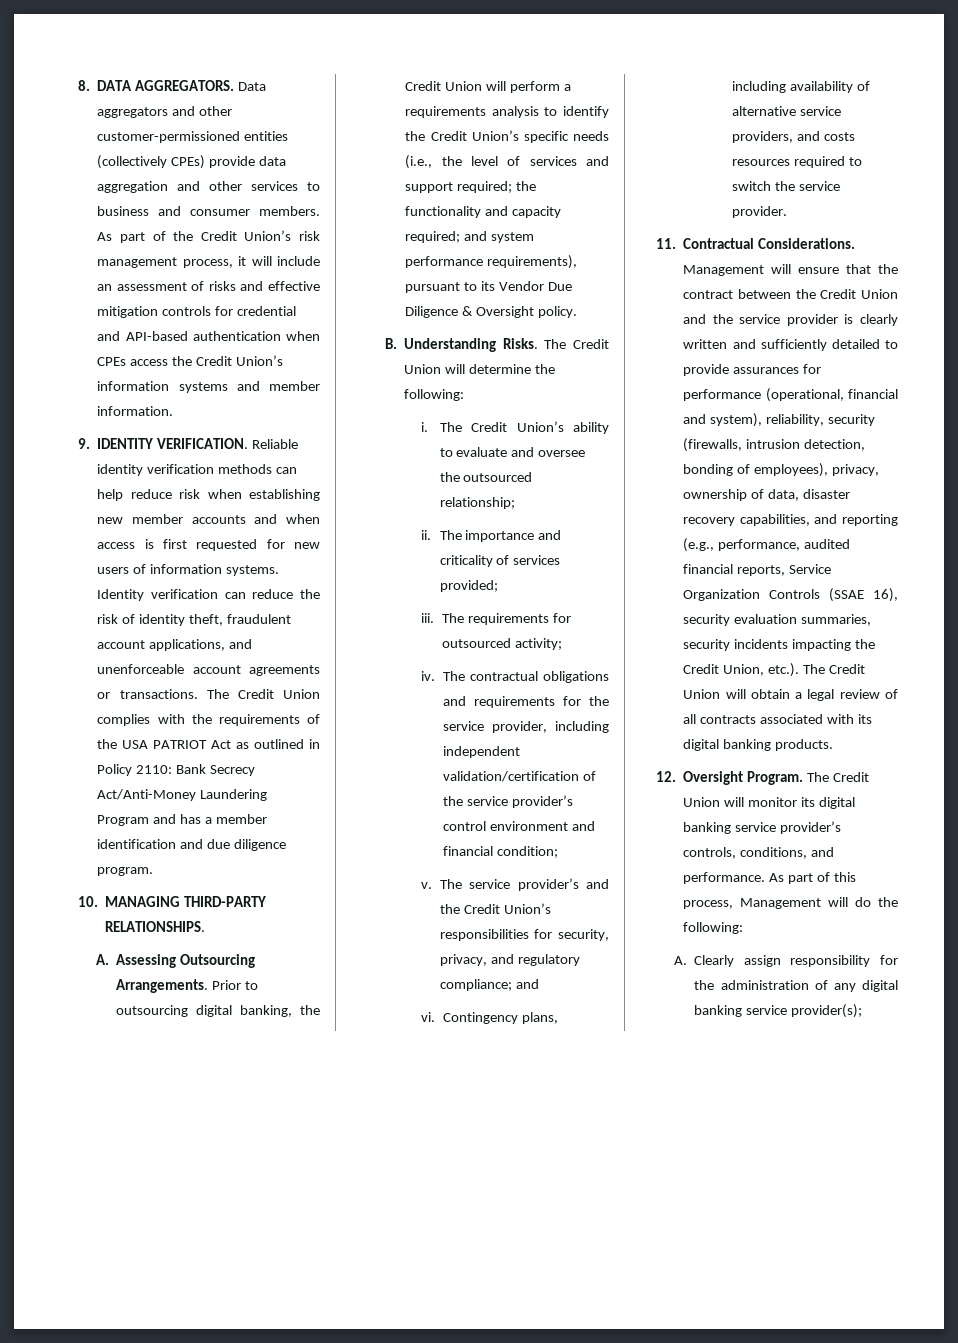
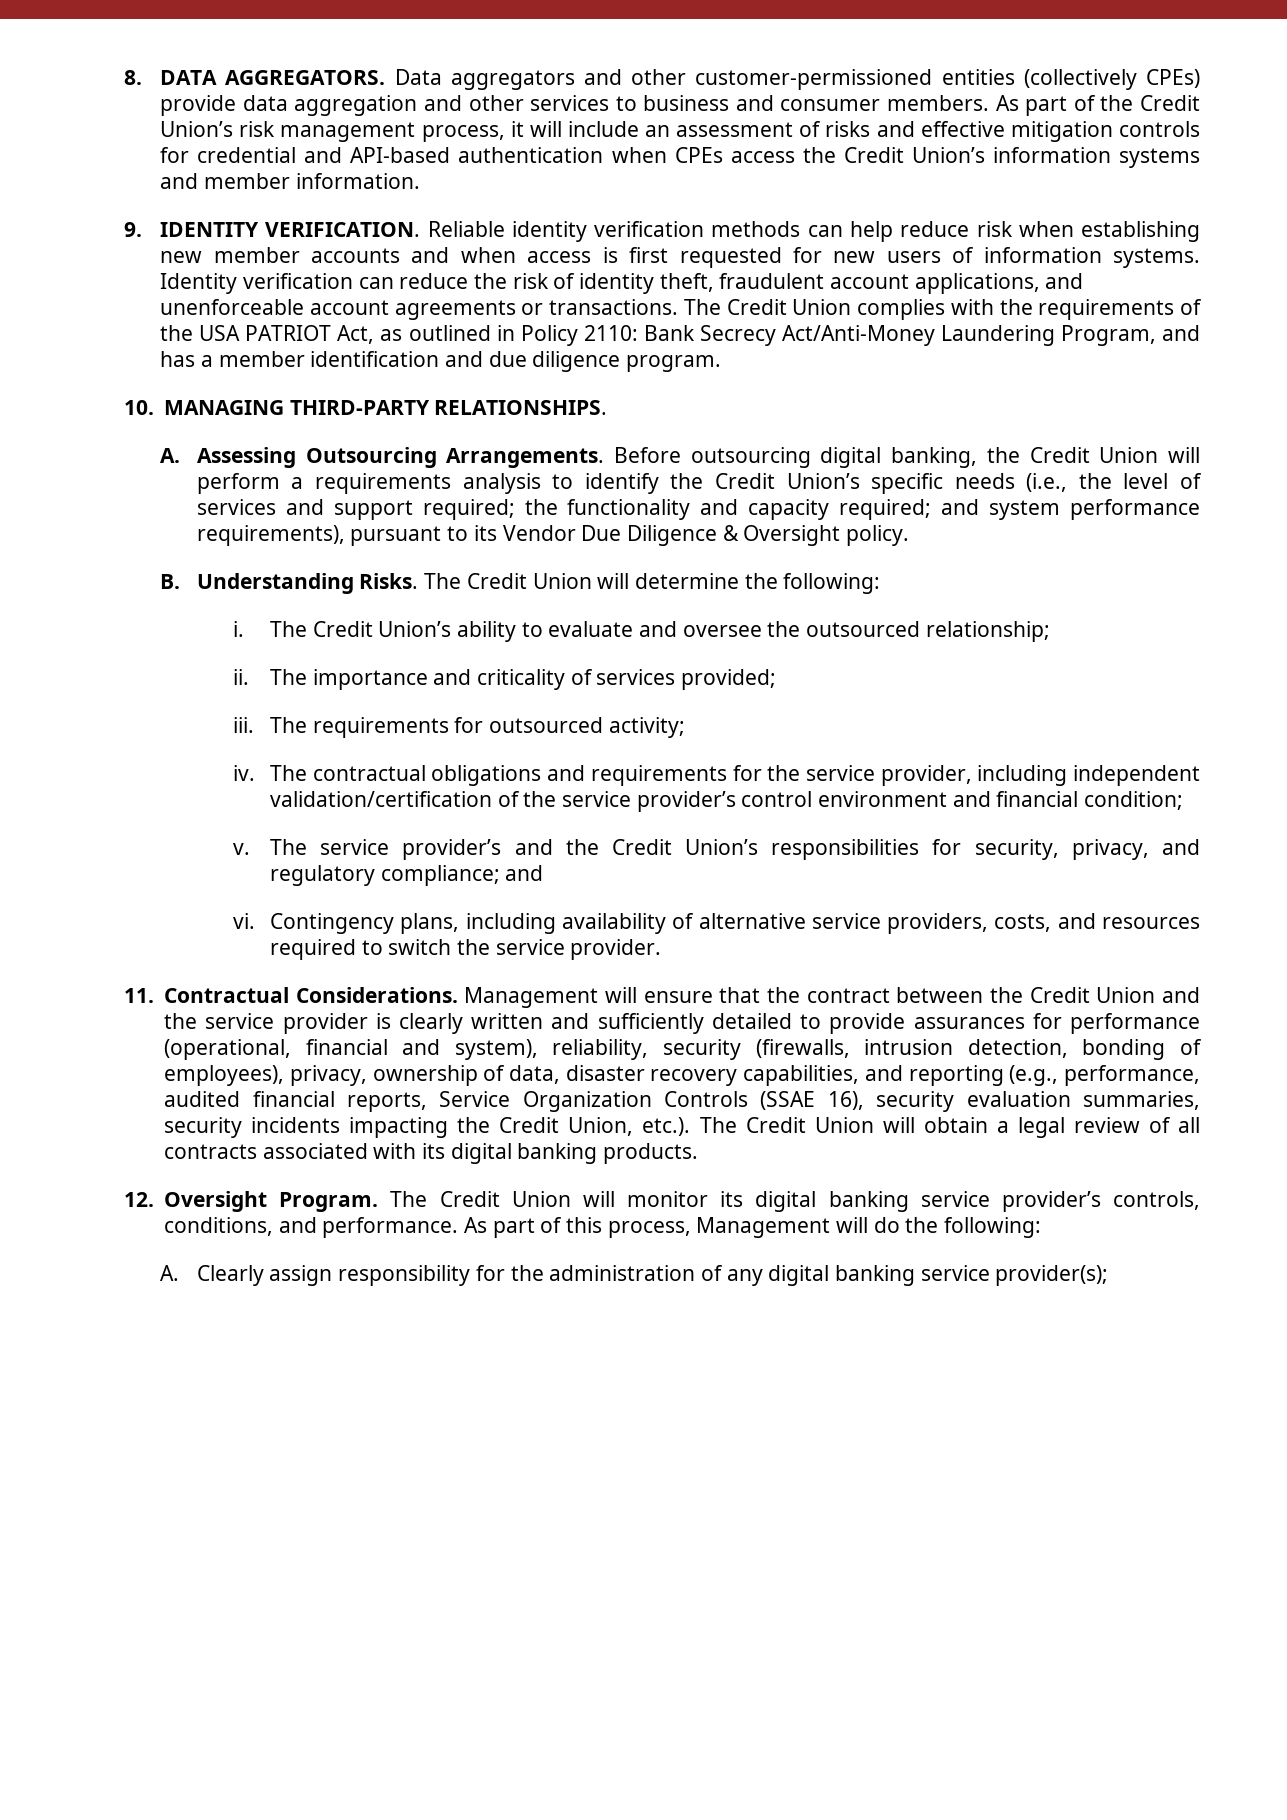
[211,740,232,749] Act -> [337,325,375,344] Act,
[97,815,150,826] Program -> [1060,325,1156,346] Program,
[212,980,259,990] Prior to -> [613,447,681,463] Before
[796,131,855,141] and costs -> [994,913,1096,932] costs, and

